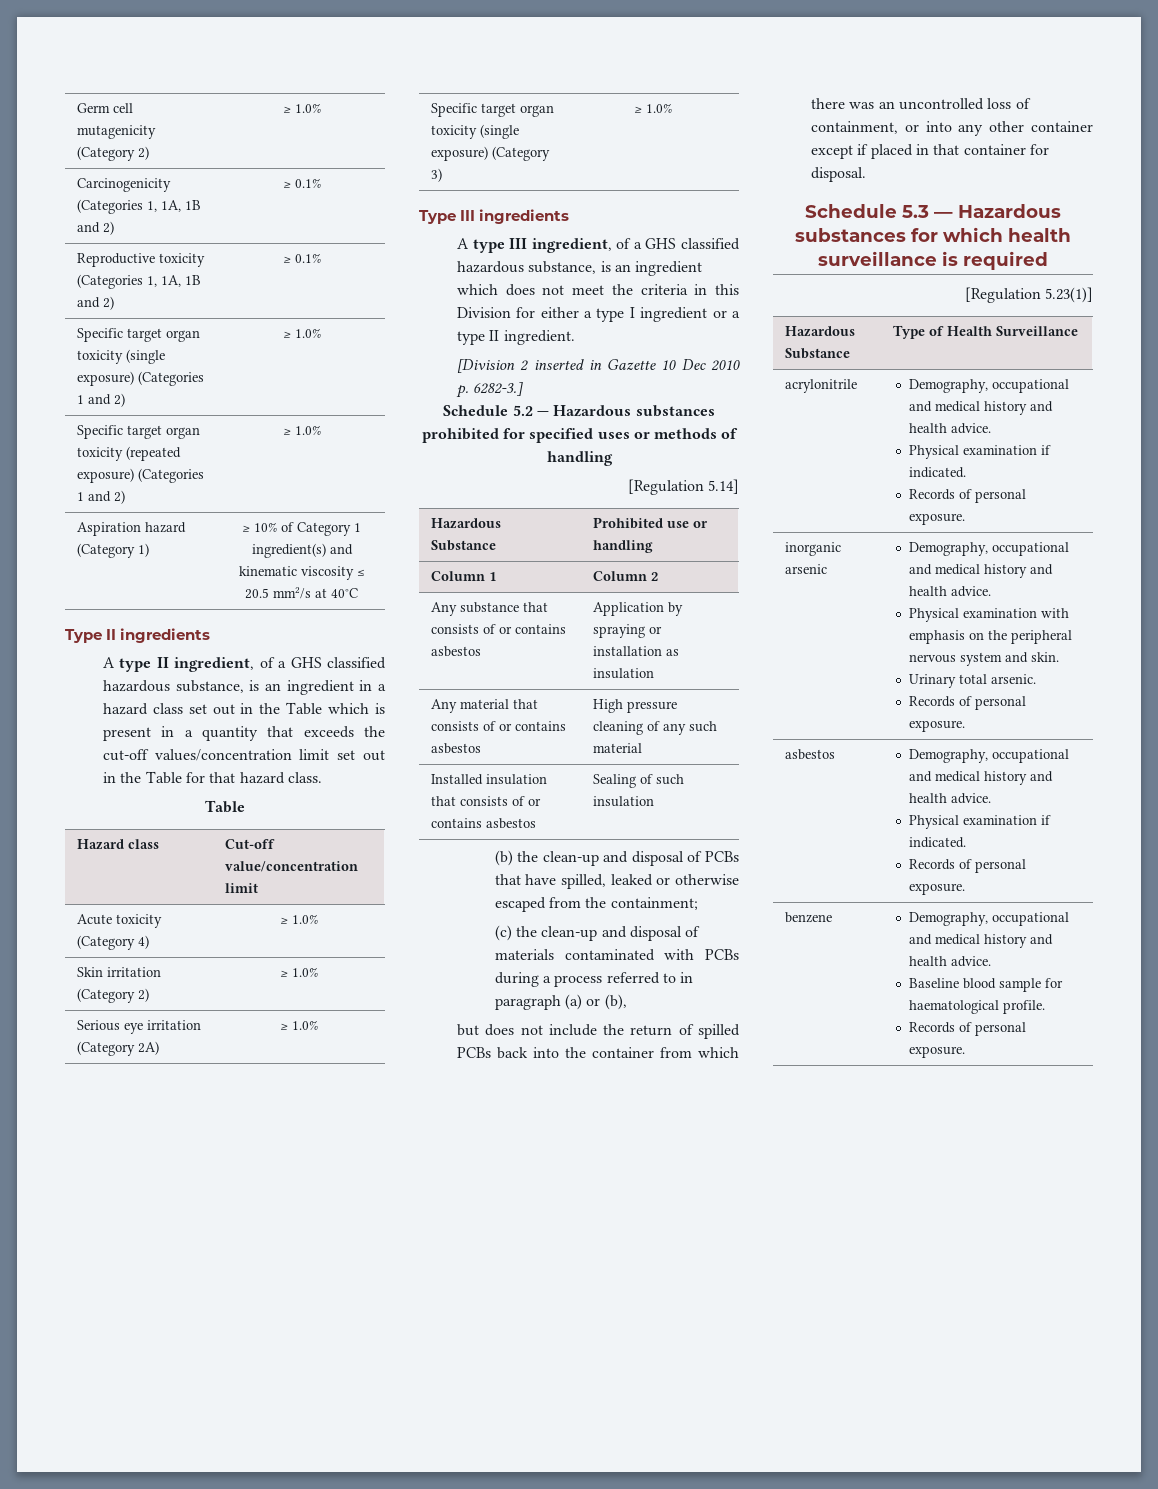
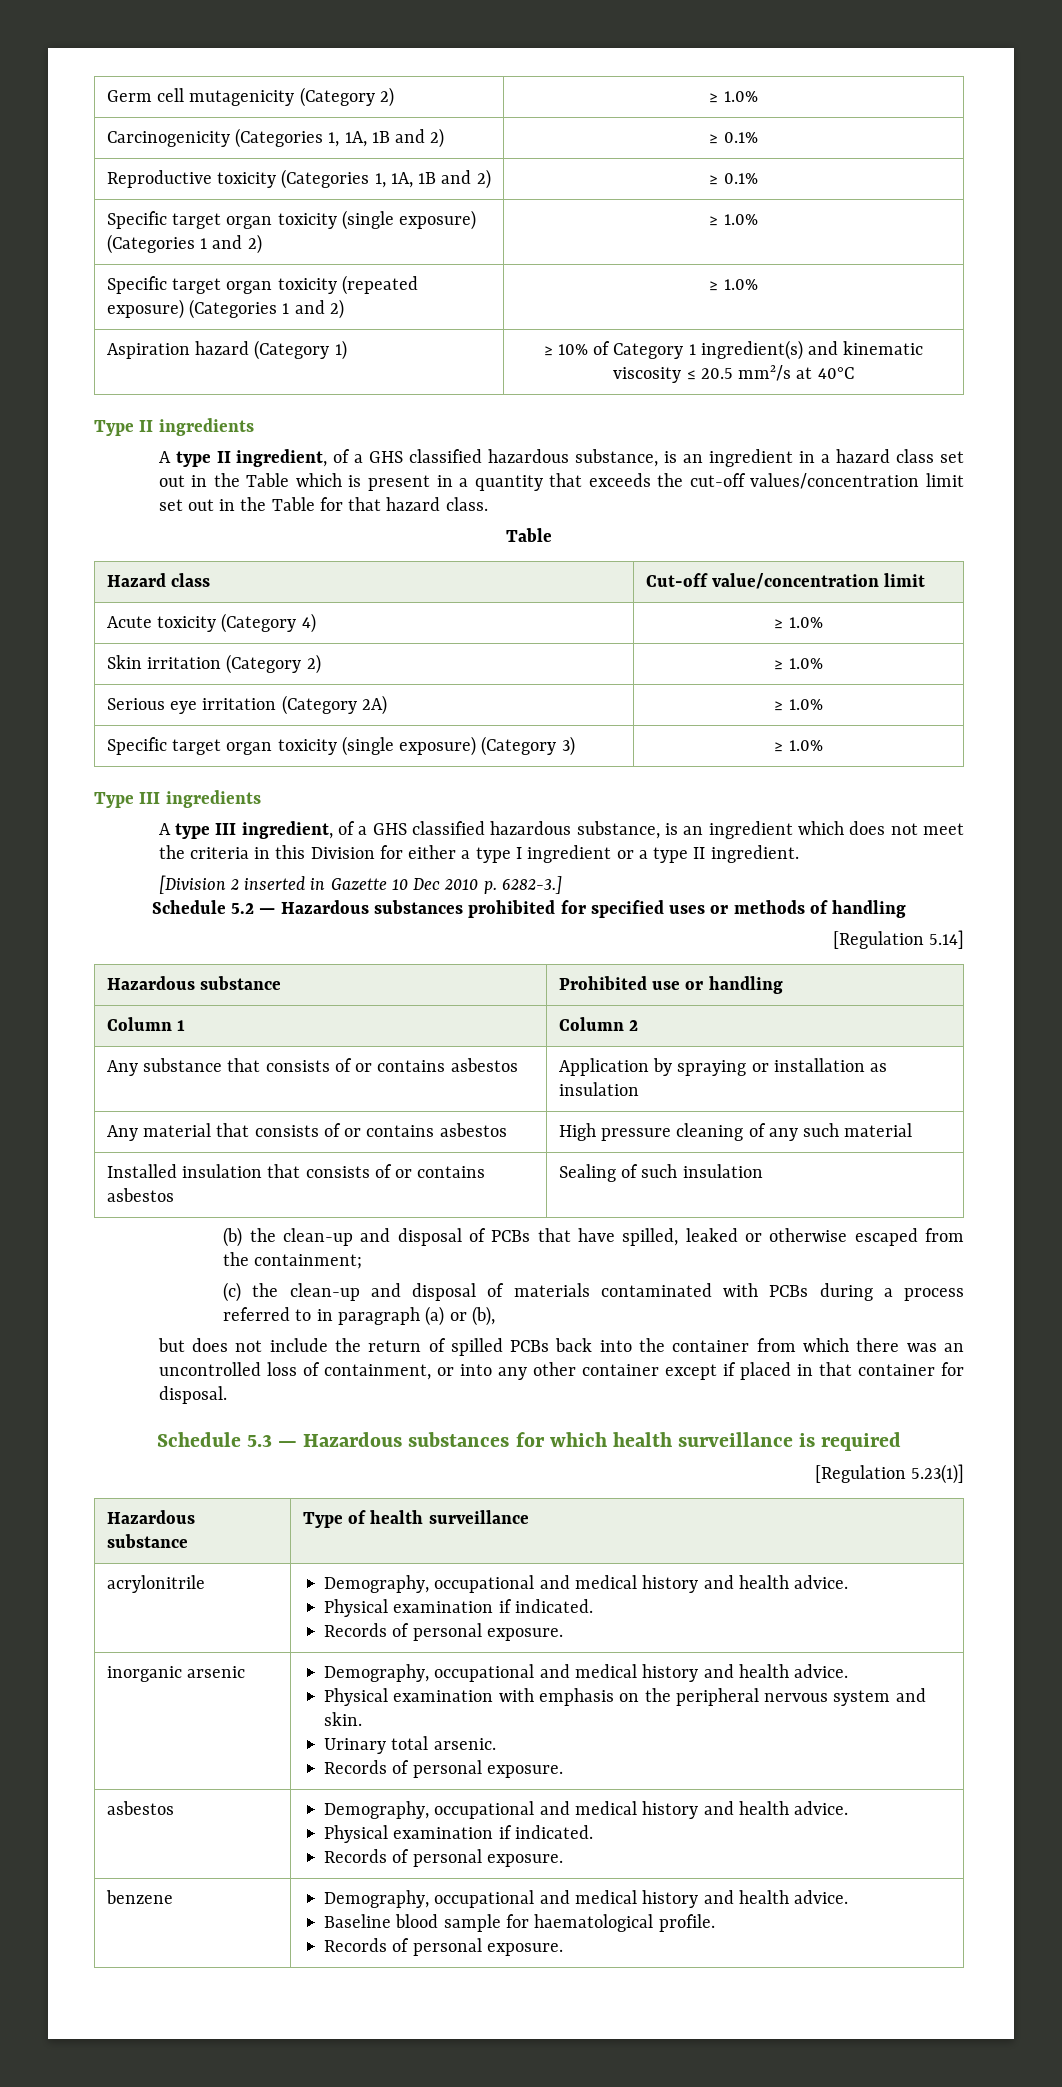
[431,540,497,551] Substance -> [200,976,282,990] substance
[785,348,851,359] Substance -> [106,1534,188,1548] substance
[947,326,1079,336] Health Surveillance -> [370,1510,529,1524] health surveillance

